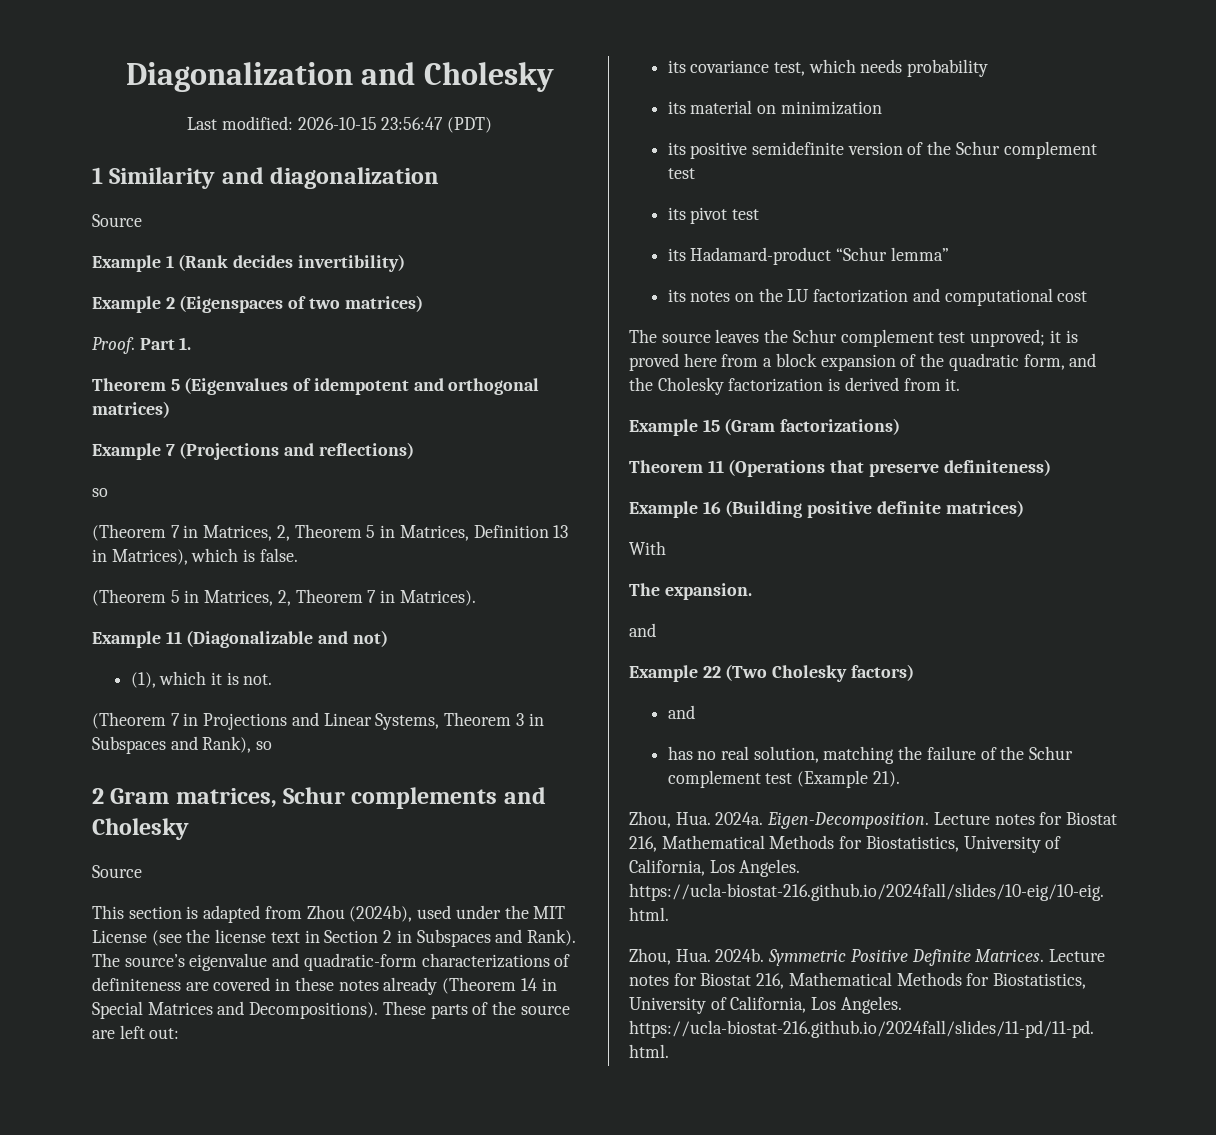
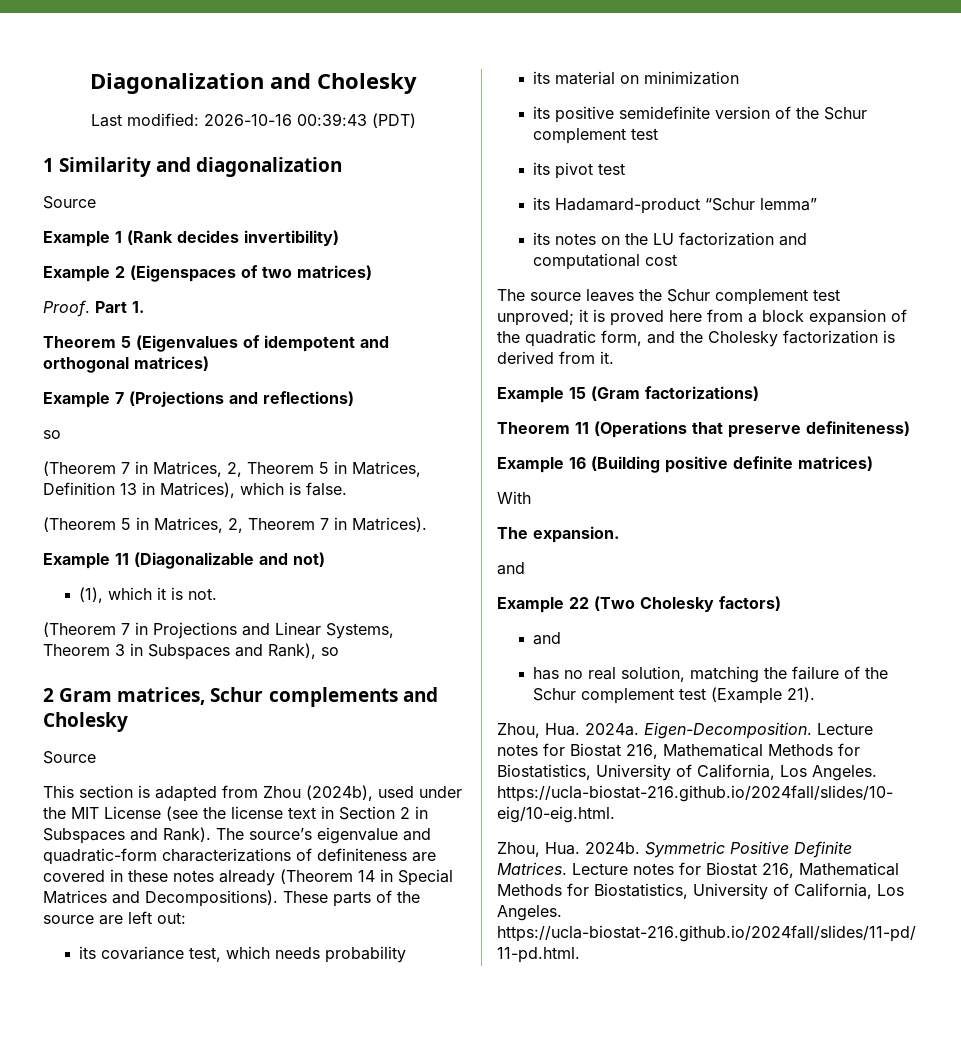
[297,117,444,130] 2026-10-15 23:56:47 -> [204,113,367,126] 2026-10-16 00:39:43

